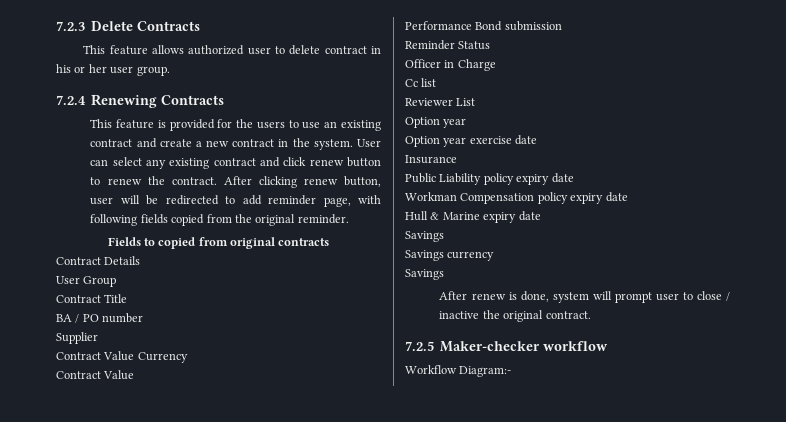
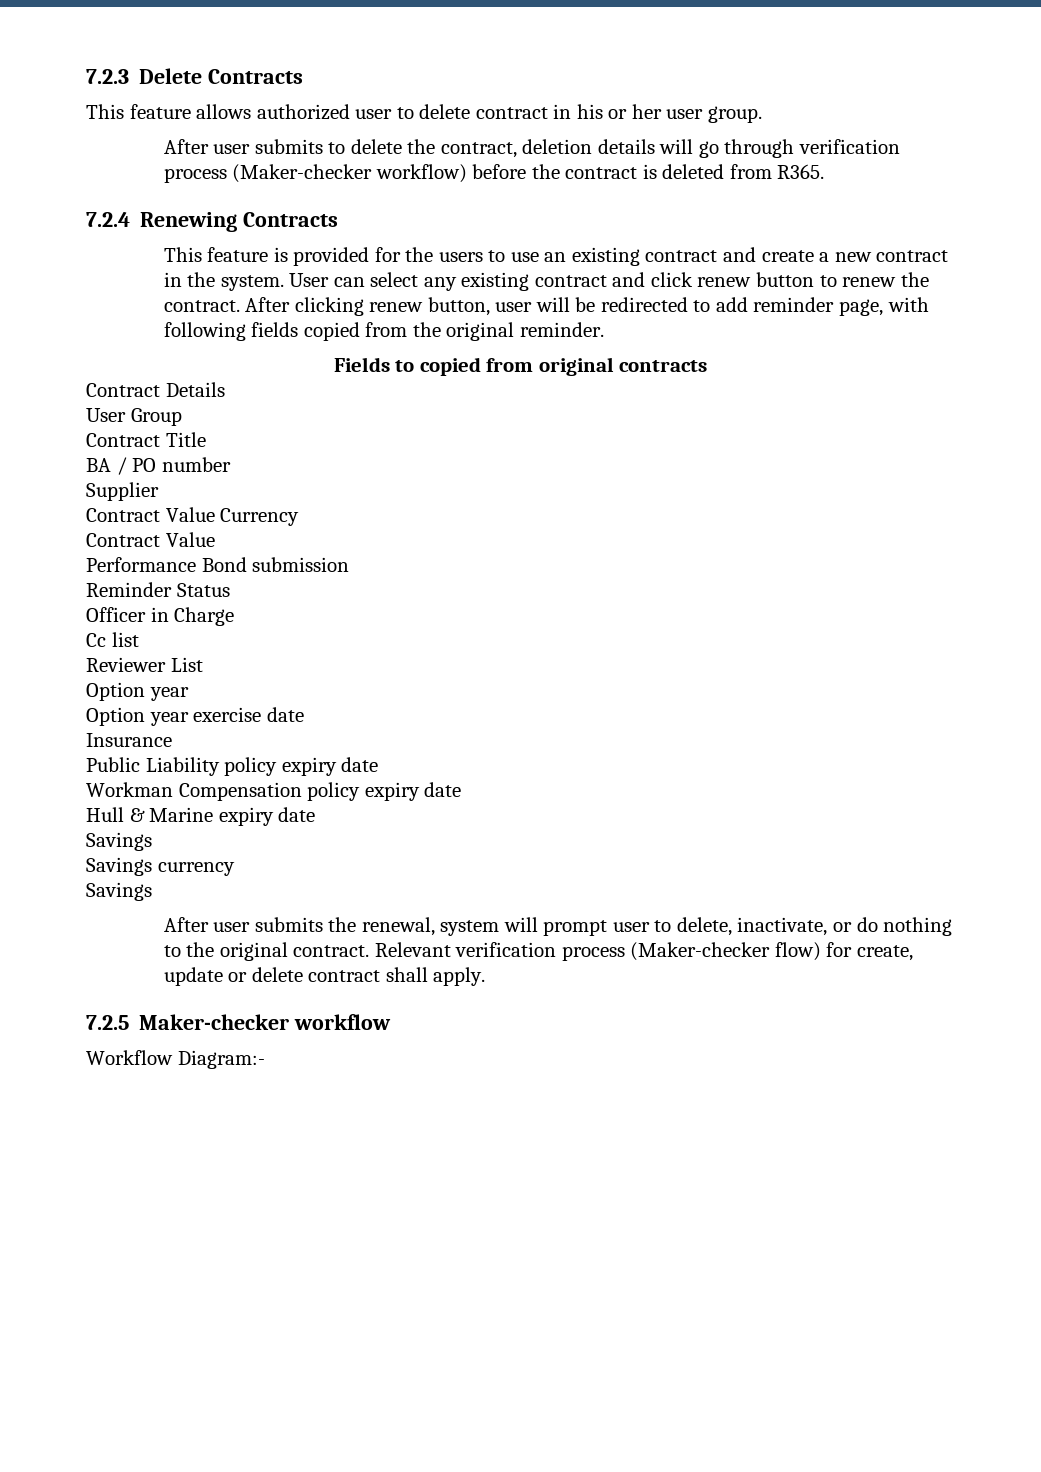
(170, 71) none -> [163,139,901,158] [163,164,825,183] // After user submits to delete the contract, deletion details will go through verification process (Maker-checker workflow) before the contract is deleted from R365.
[471,291,549,302] renew is done, -> [213,917,435,936] user submits the renewal,
[696,291,730,301] [439,310,591,322] close / inactive the original contract. -> [676,917,953,936] [163,942,913,961] [163,967,486,986] delete, inactivate, or do nothing to the original contract. Relevant verification process (Maker-checker flow) for create, update or delete contract shall apply.

